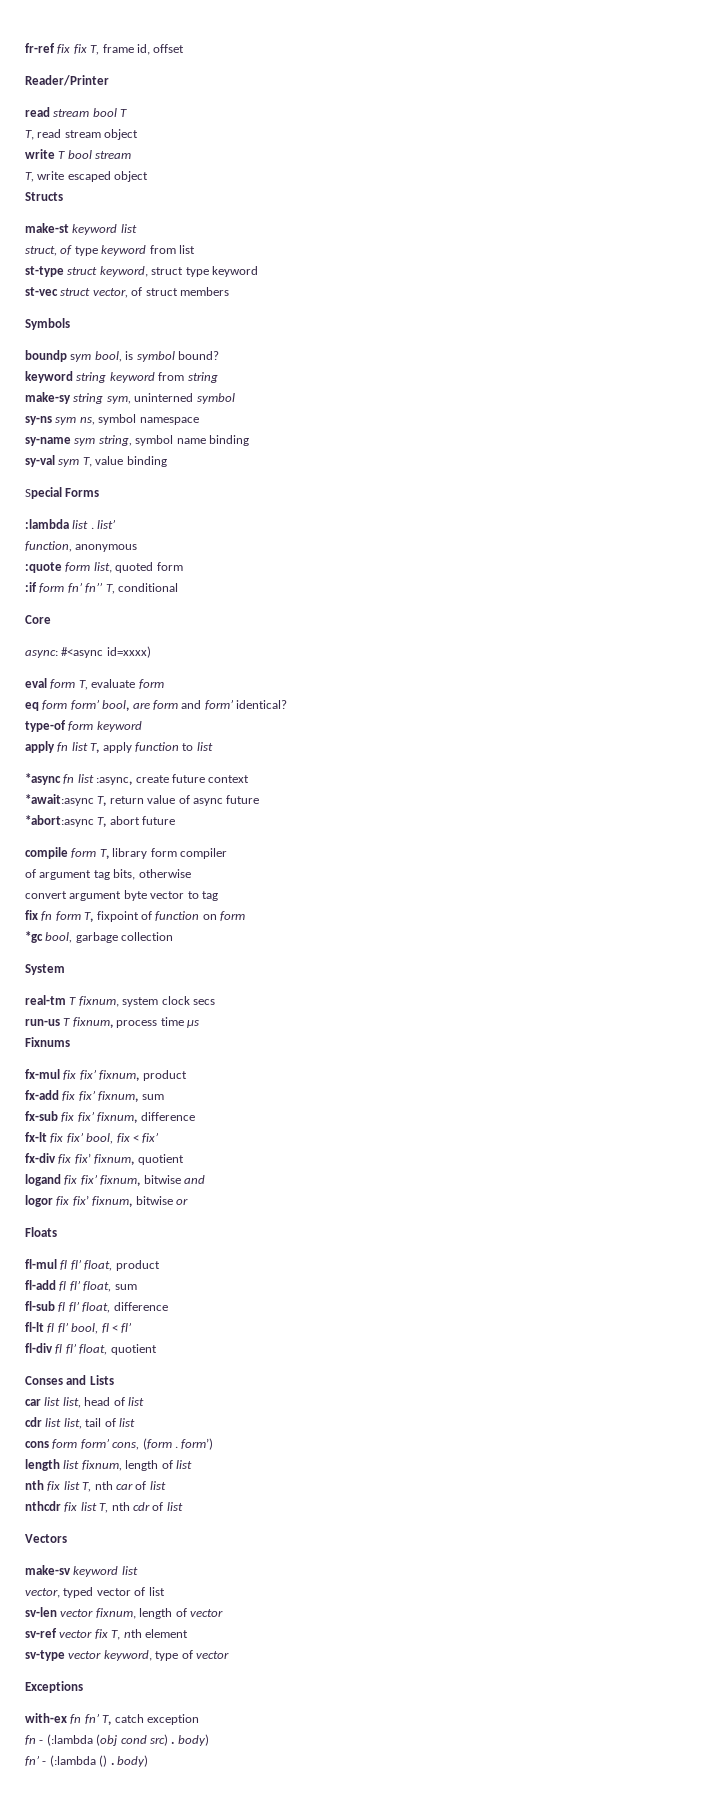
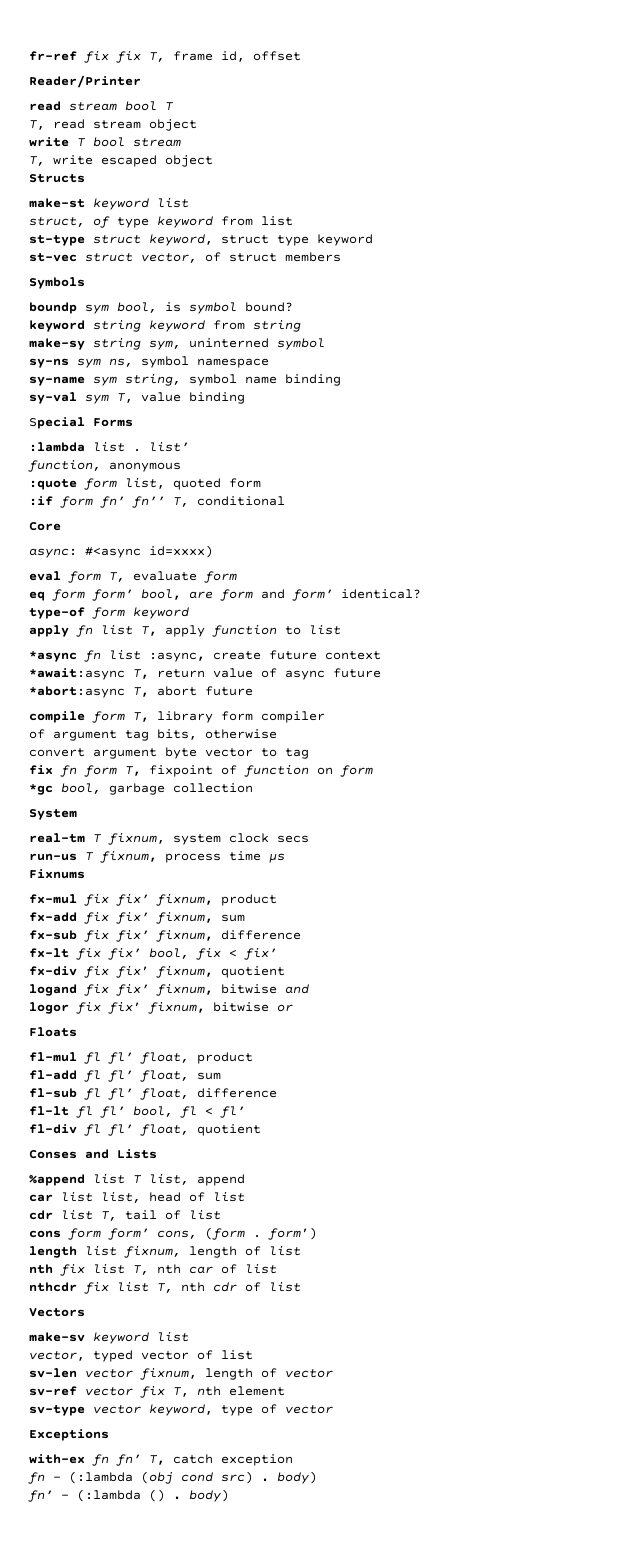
(114, 1380) none -> [29,1174,245,1186] // %append list T list, append
[63,1418,82,1429] list, -> [101,1211,117,1221] T,

